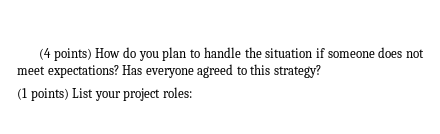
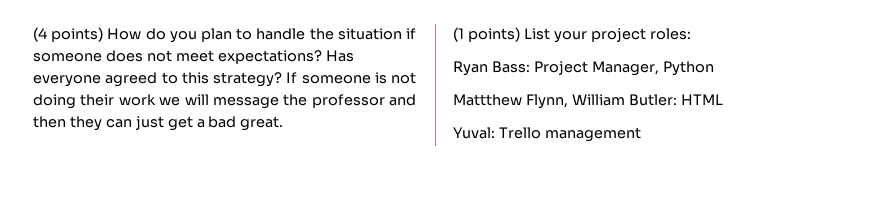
(321, 71) none -> [286,72,416,84] [33,94,416,109] [33,116,284,131] If someone is not doing their work we will message the professor and then they can just get a bad great.
(192, 92) none -> [453,61,714,76] [453,94,723,109] [453,127,641,142] // Ryan Bass: Project Manager, Python // Mattthew Flynn, William Butler: HTML // Yuval: Trello management

